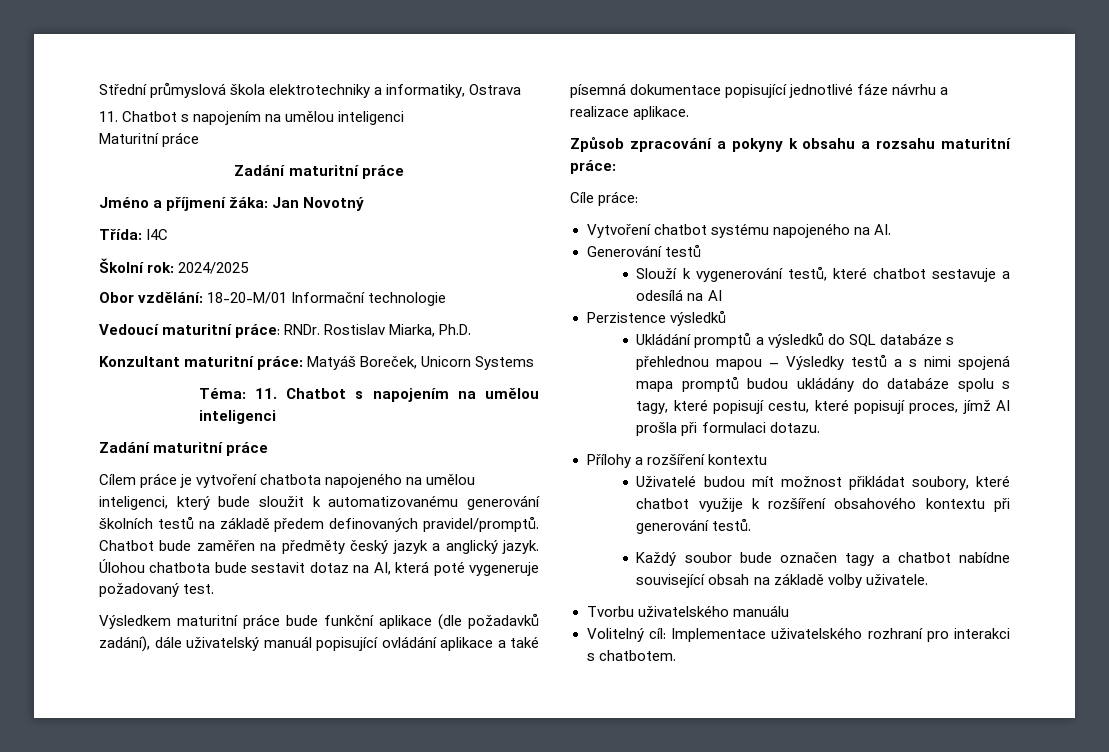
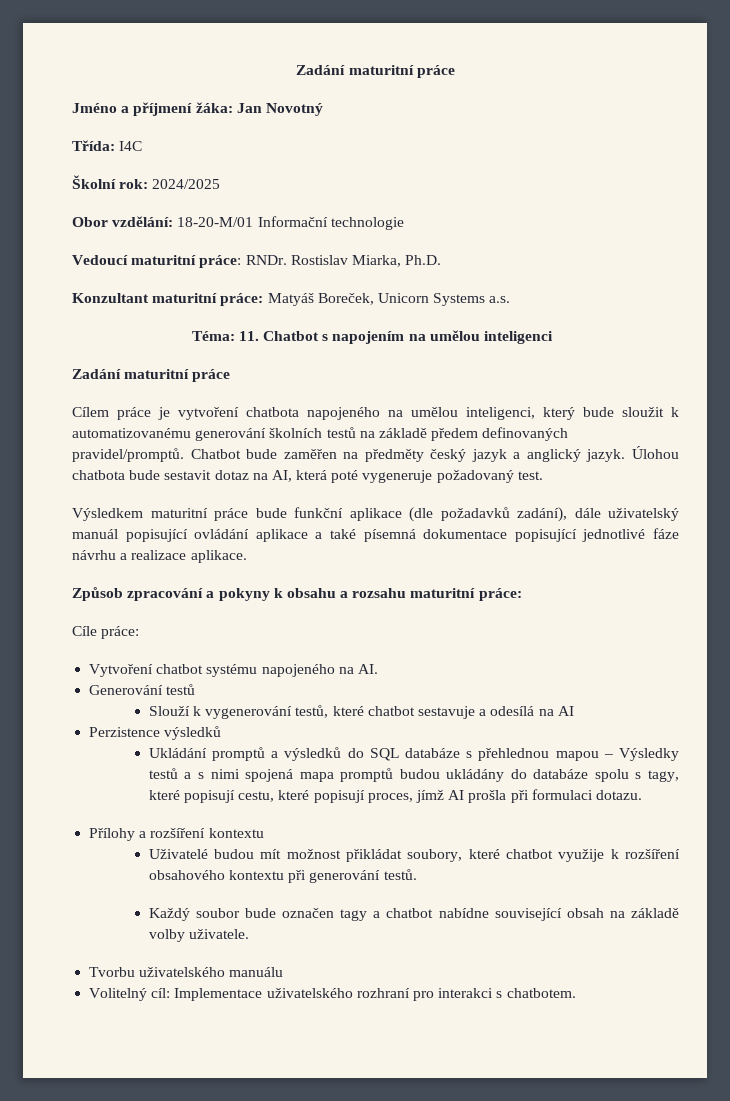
[99,82,522,98] [99,111,405,125] [99,132,200,147] Střední průmyslová škola elektrotechniky a informatiky, Ostrava // 11. Chatbot s napojením na umělou inteligenci // Maturitní práce // -> (296, 70) none
(535, 363) none -> [489,296,511,303] a.s.

